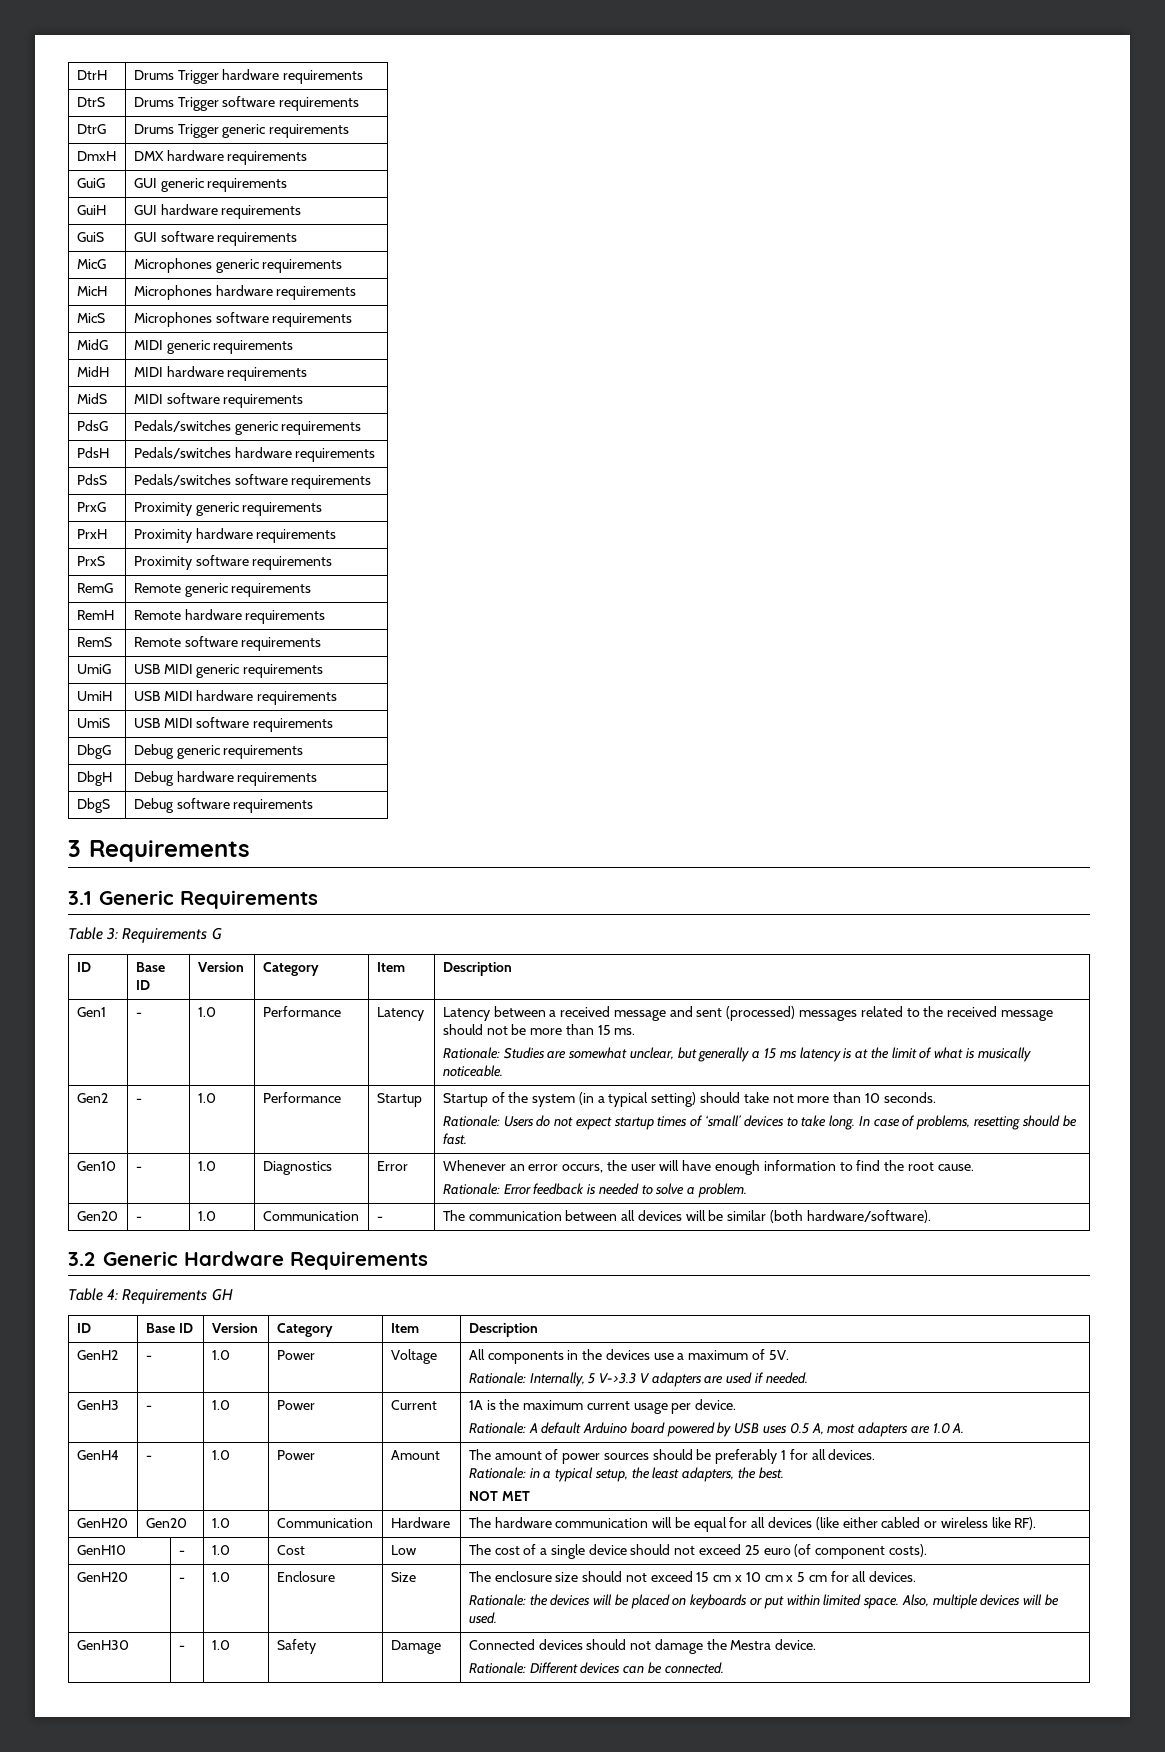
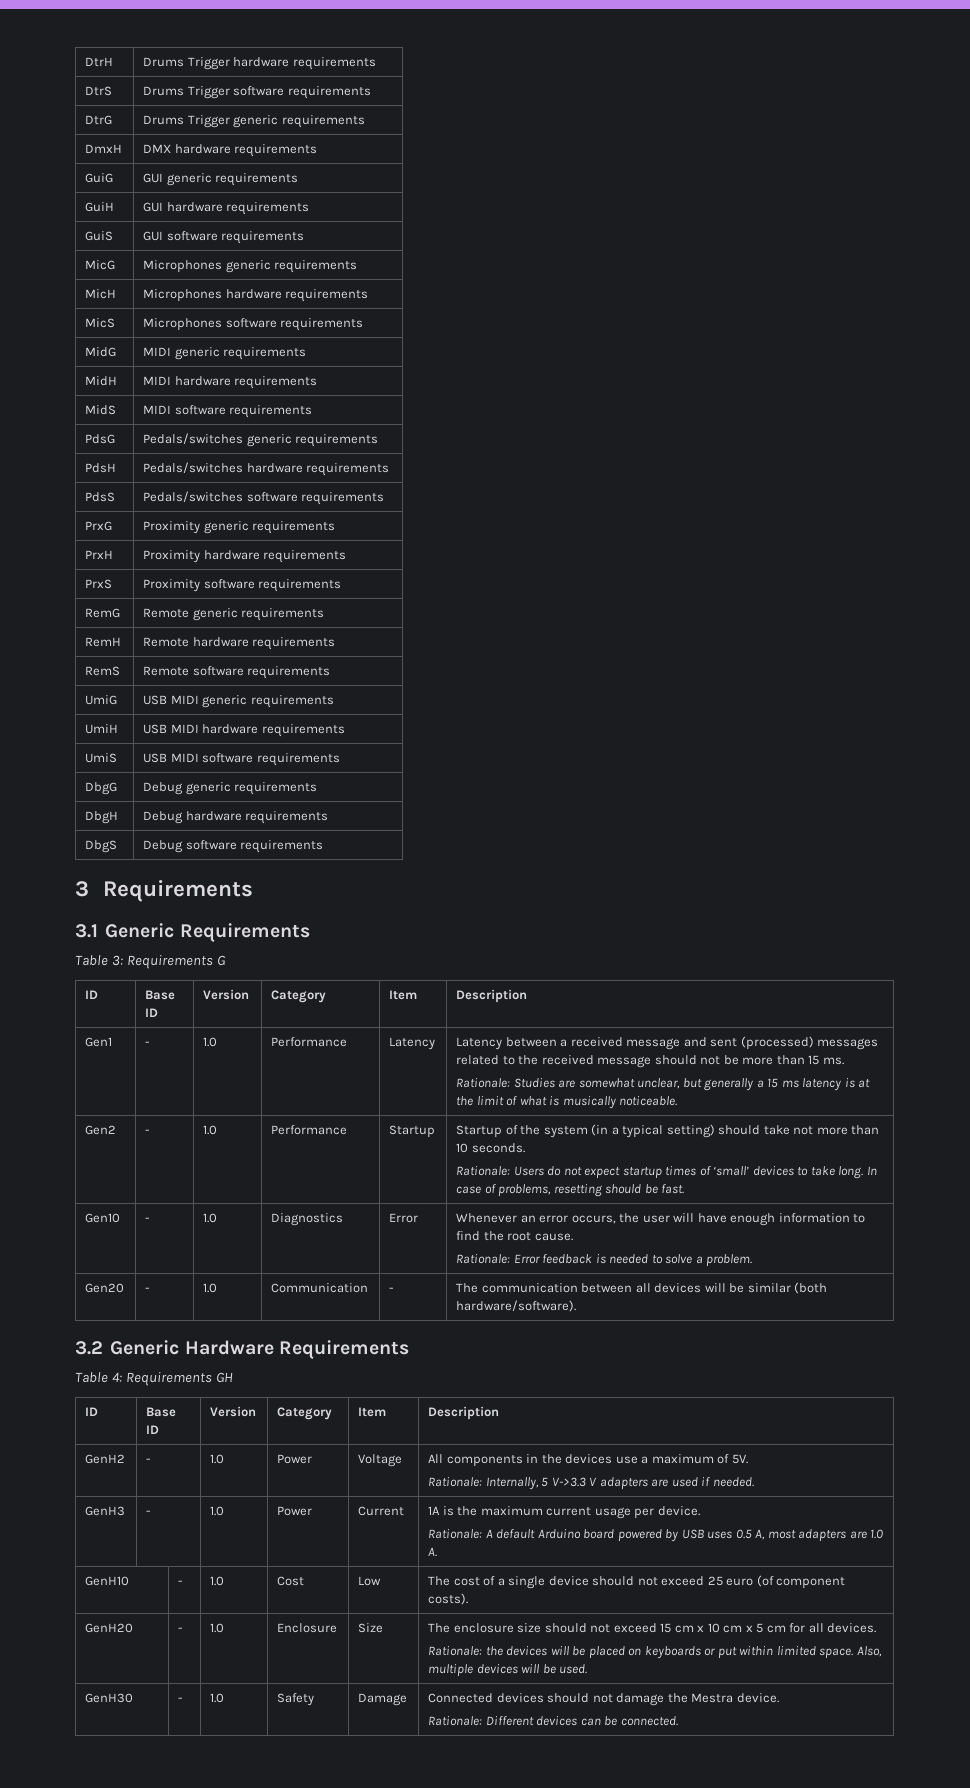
[76,1450,119,1460] [145,1455,152,1460] [211,1450,230,1460] [276,1450,315,1460] [390,1450,440,1460] [468,1449,876,1464] [468,1467,784,1482] [468,1491,530,1501] [76,1518,128,1528] [145,1518,187,1528] [211,1518,230,1528] [276,1518,373,1528] [390,1517,450,1528] [468,1517,1037,1532] // GenH4 | - | 1.0 | Power | Amount | The amount of power sources should be preferably 1 for all devices. // Rationale: in a typical setup, the least adapters, the best. // NOT MET // GenH20 | Gen20 | 1.0 | Communication | Hardware | The hardware communication will be equal for all devices (like either cabled or wireless like RF). -> (438, 1552) none

